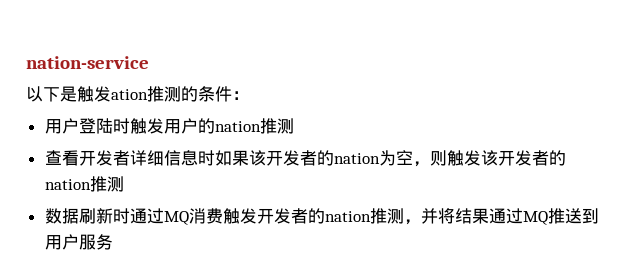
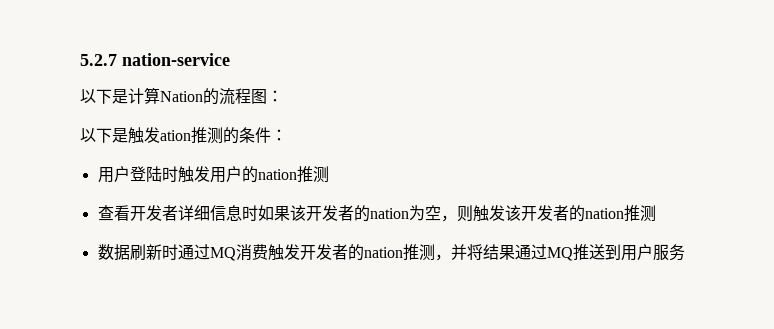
(26, 62) none -> [80,54,117,66] 5.2.7
(149, 62) none -> [80,87,283,105] // 以下是计算Nation的流程图：

